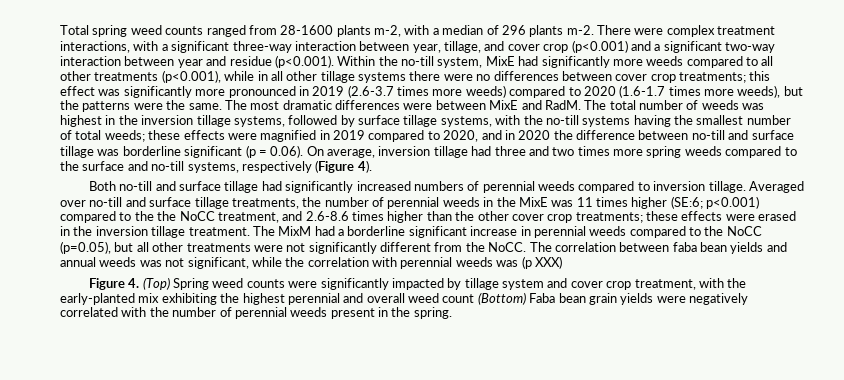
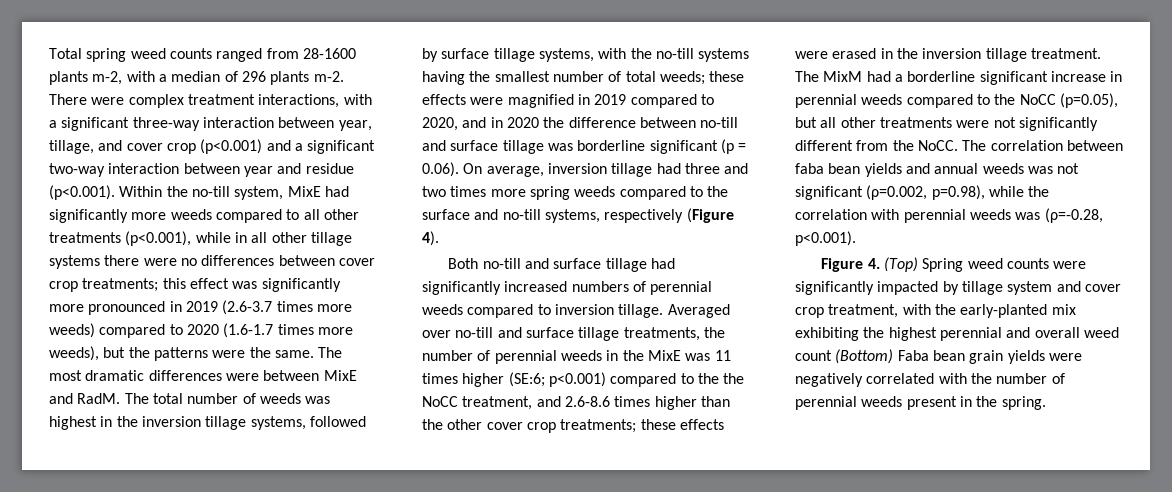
[187,257,249,269] significant, -> [795,185,985,200] significant (ρ=0.002, p=0.98),
[521,256,562,269] (p XXX) -> [1044,208,1103,223] [795,231,856,246] (ρ=-0.28, p<0.001).

